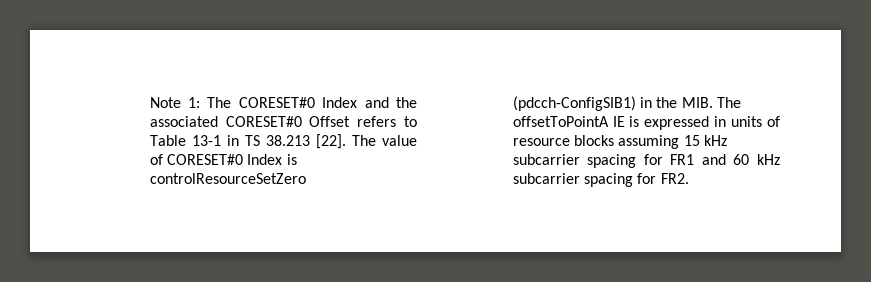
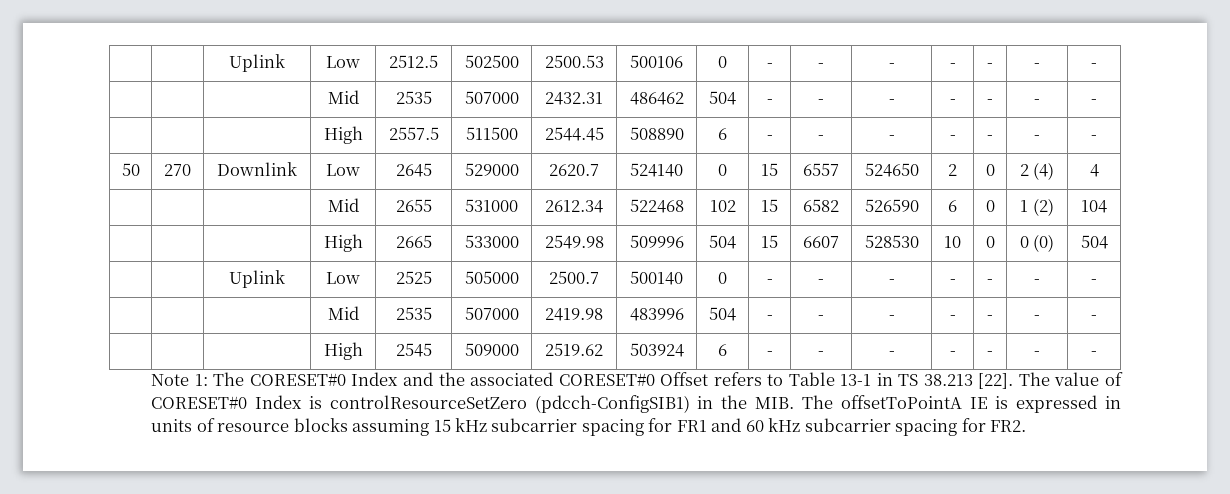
(149, 102) none -> [229,54,285,72] [326,56,360,68] [389,55,438,68] [464,55,519,68] [544,55,604,68] [630,55,683,68] [718,56,727,68] [766,63,773,68] [818,63,824,68] [888,63,895,68] [949,63,956,68] [987,63,993,68] [1034,63,1040,68] [1091,63,1097,68] [327,90,359,104] [395,91,432,104] [464,91,519,104] [545,92,603,105] [629,92,684,105] [709,91,736,105] [766,99,773,104] [818,99,824,104] [888,99,895,104] [949,99,956,104] [987,99,993,104] [1034,99,1040,104] [1091,99,1097,104] [323,126,363,144] [388,127,439,140] [465,127,518,140] [544,127,604,141] [629,127,684,140] [718,128,727,140] [766,135,773,140] [818,135,824,140] [888,135,895,140] [949,135,956,140] [987,135,993,140] [1034,135,1040,140] [1091,135,1097,140] [121,163,140,176] [164,164,191,176] [217,162,297,176] [326,164,360,176] [395,163,432,177] [464,163,519,176] [549,164,599,176] [630,163,683,177] [718,164,727,176] [761,163,778,176] [803,163,839,176] [864,163,919,177] [948,164,957,176] [985,164,995,176] [1019,162,1055,180] [1089,164,1099,177] [327,198,359,212] [395,199,432,212] [465,199,518,212] [545,200,603,213] [629,199,684,213] [709,200,736,212] [761,199,778,212] [803,199,839,212] [864,199,919,212] [948,200,957,212] [985,200,995,212] [1020,198,1054,216] [1081,200,1107,213] [323,234,363,252] [395,235,432,248] [464,235,519,248] [544,235,604,249] [629,235,684,248] [709,235,736,249] [761,235,778,248] [803,236,839,248] [864,235,919,248] [944,236,961,248] [985,236,995,248] [1019,234,1055,252] [1080,235,1108,249] [229,270,285,288] [326,272,360,284] [395,271,432,284] [464,271,519,284] [549,271,599,284] [630,271,683,285] [718,272,727,284] [766,279,773,284] [818,279,824,284] [888,279,895,284] [949,279,956,284] [987,279,993,284] [1034,279,1040,284] [1091,279,1097,284] [327,306,359,320] [395,307,432,320] [464,307,519,320] [545,308,603,321] [629,308,684,321] [709,307,736,321] [766,315,773,320] [818,315,824,320] [888,315,895,320] [949,315,956,320] [987,315,993,320] [1034,315,1040,320] [1091,315,1097,320] [323,342,363,360] [395,343,432,357] [464,343,519,356] [545,343,603,356] [629,343,684,357] [718,344,727,356] [766,351,773,356] [818,351,824,356] [888,351,895,356] [949,351,956,356] [987,351,993,356] [1034,351,1040,356] [1091,351,1097,356] | | Uplink | Low | 2512.5 | 502500 | 2500.53 | 500106 | 0 | - | - | - | - | - | - | - // | | | Mid | 2535 | 507000 | 2432.31 | 486462 | 504 | - | - | - | - | - | - | - // | | | High | 2557.5 | 511500 | 2544.45 | 508890 | 6 | - | - | - | - | - | - | - // 50 | 270 | Downlink | Low | 2645 | 529000 | 2620.7 | 524140 | 0 | 15 | 6557 | 524650 | 2 | 0 | 2 (4) | 4 // | | | Mid | 2655 | 531000 | 2612.34 | 522468 | 102 | 15 | 6582 | 526590 | 6 | 0 | 1 (2) | 104 // | | | High | 2665 | 533000 | 2549.98 | 509996 | 504 | 15 | 6607 | 528530 | 10 | 0 | 0 (0) | 504 // | | Uplink | Low | 2525 | 505000 | 2500.7 | 500140 | 0 | - | - | - | - | - | - | - // | | | Mid | 2535 | 507000 | 2419.98 | 483996 | 504 | - | - | - | - | - | - | - // | | | High | 2545 | 509000 | 2519.62 | 503924 | 6 | - | - | - | - | - | - | - //

